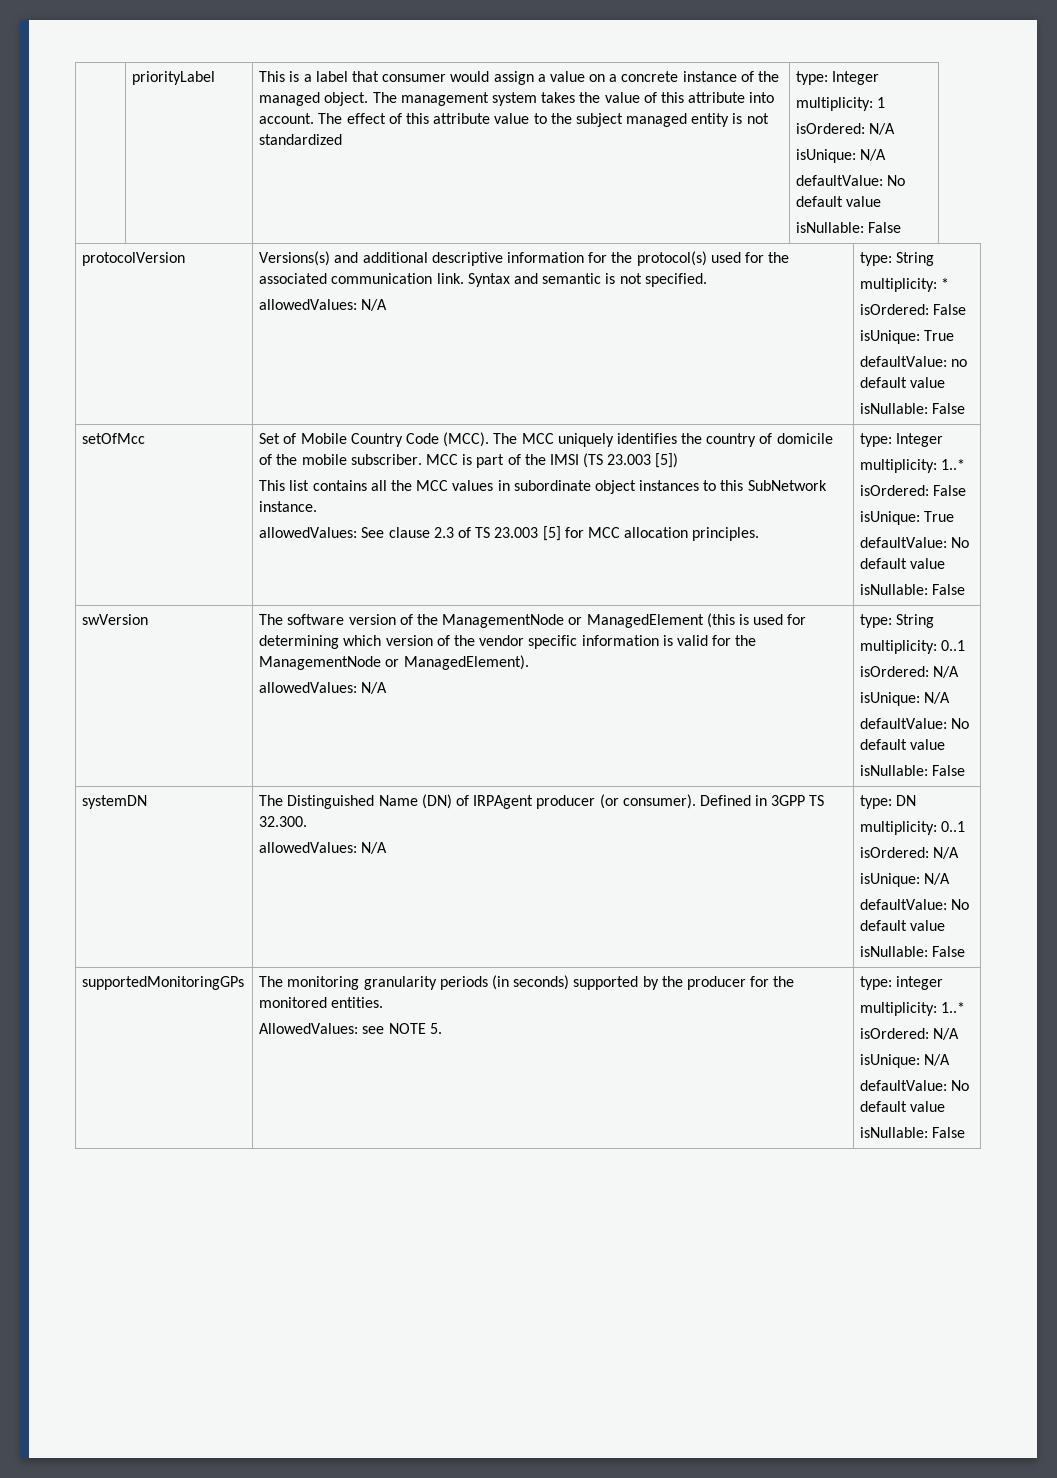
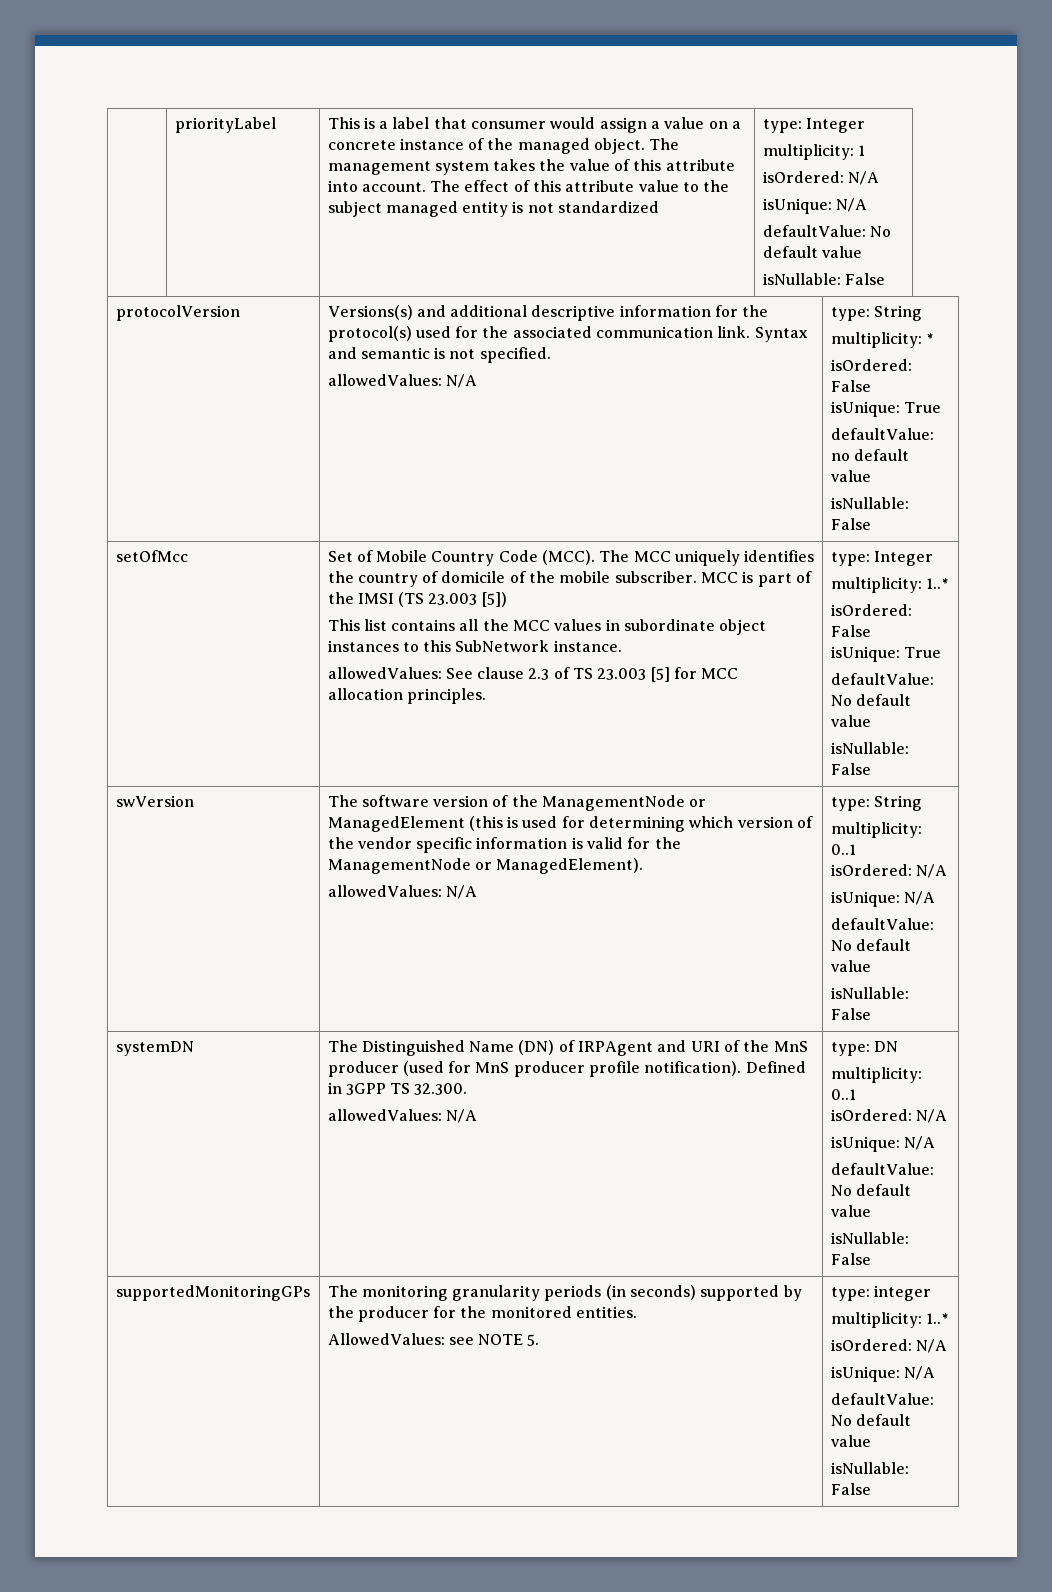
[536,794,696,809] producer (or consumer). -> [657,1040,808,1052] [327,1061,742,1077] and URI of the MnS producer (used for MnS producer profile notification).

